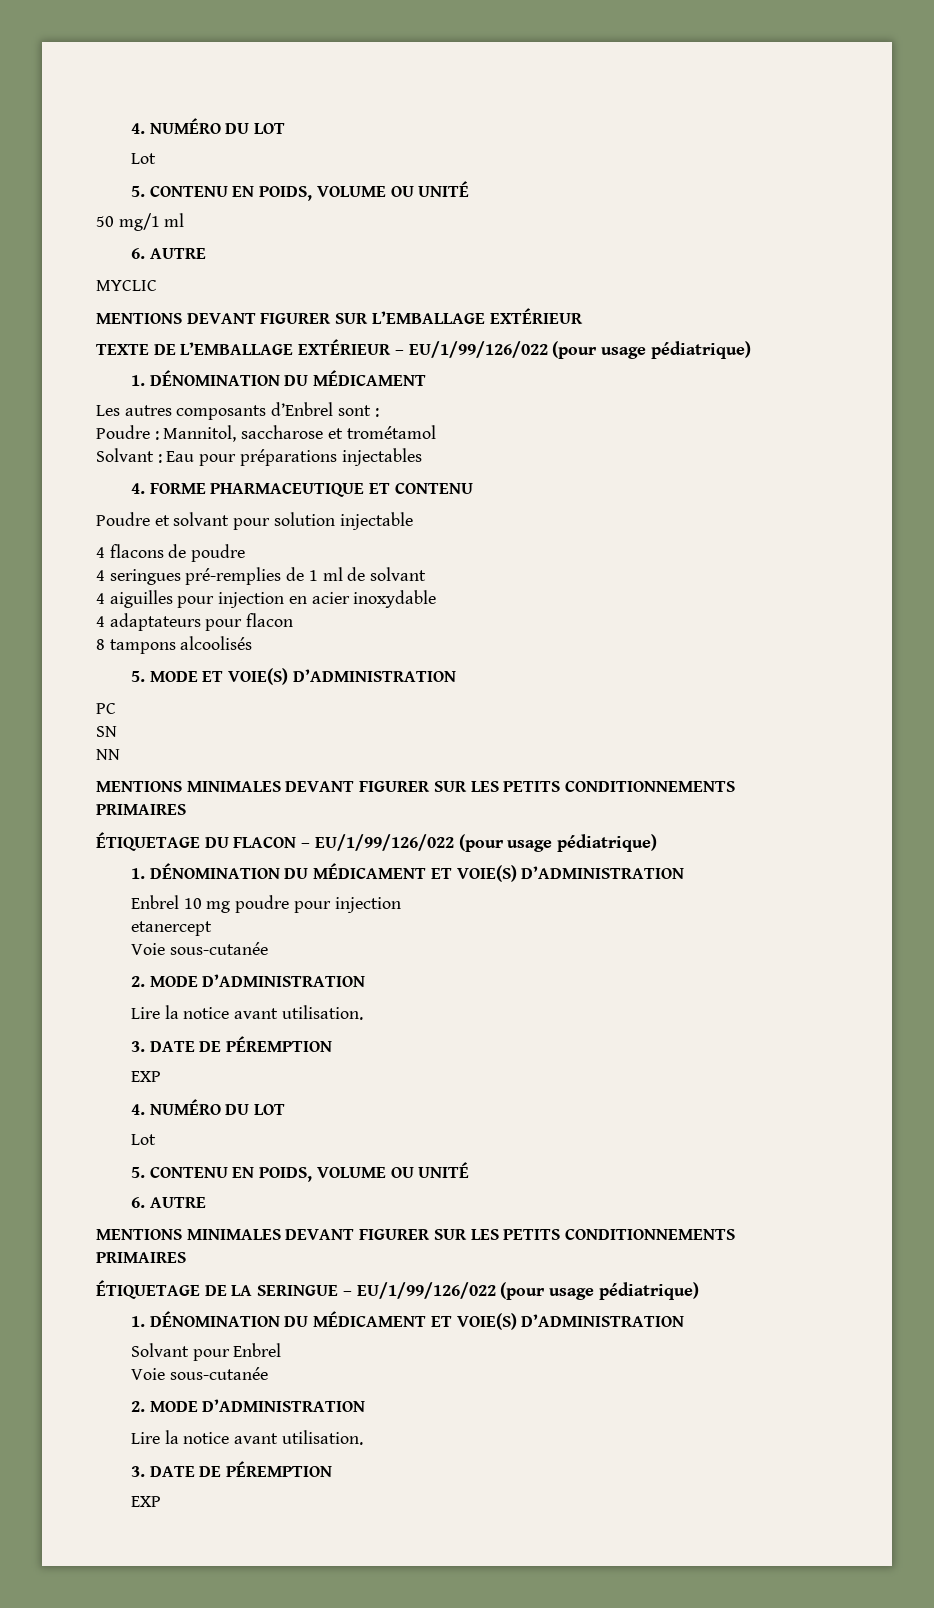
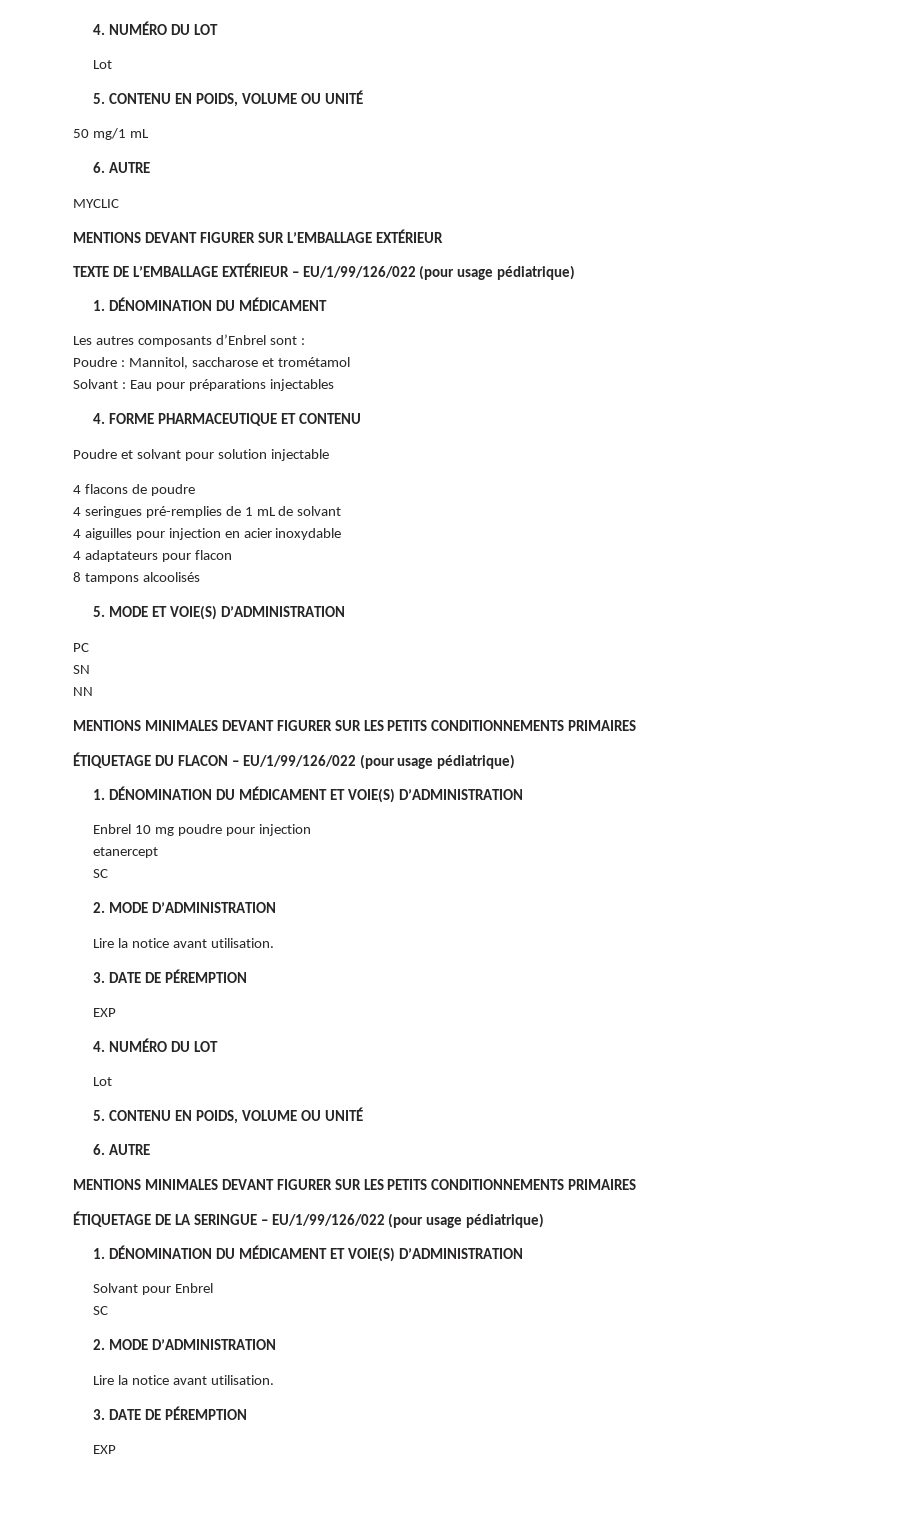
[164,213,185,227] ml -> [129,129,149,138] mL
[322,567,343,581] ml -> [256,507,276,516] mL
[130,942,268,955] Voie sous-cutanée -> [93,869,109,878] SC
[130,1367,268,1380] Voie sous-cutanée -> [93,1306,109,1315] SC

